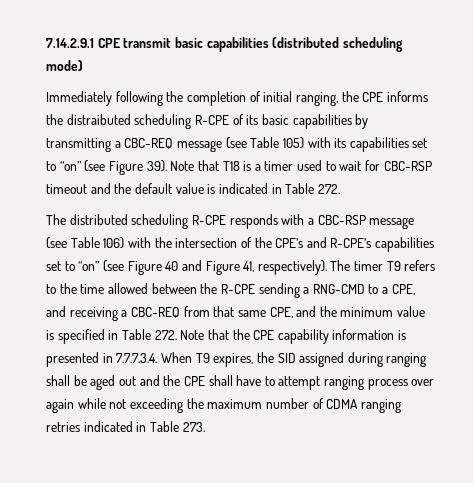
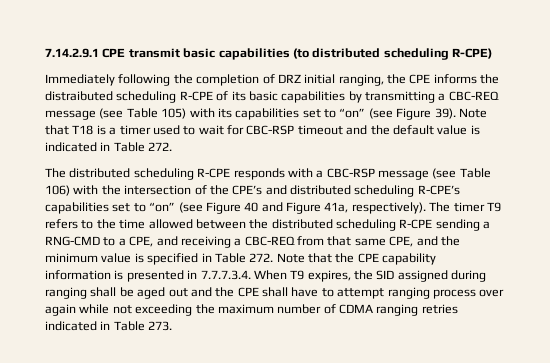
[272,37,403,52] [46,60,83,71] (distributed scheduling mode) -> [292,48,492,60] (to distributed scheduling R-CPE)
(261, 96) none -> [277,74,301,83] DRZ
(327, 242) none -> [290,185,415,197] distributed scheduling
[243,261,255,272] 41, -> [324,202,349,213] 41a,
(218, 288) none -> [271,219,396,231] distributed scheduling

